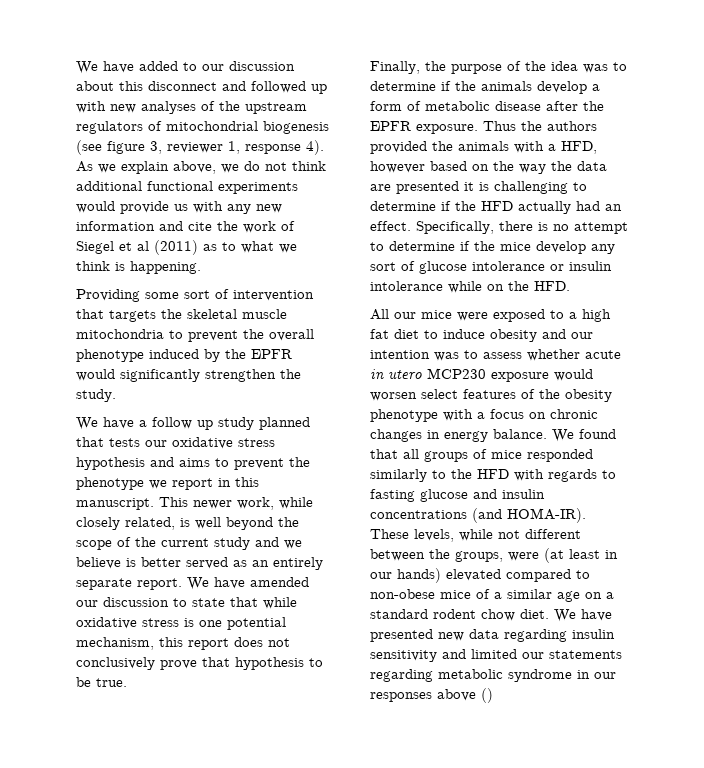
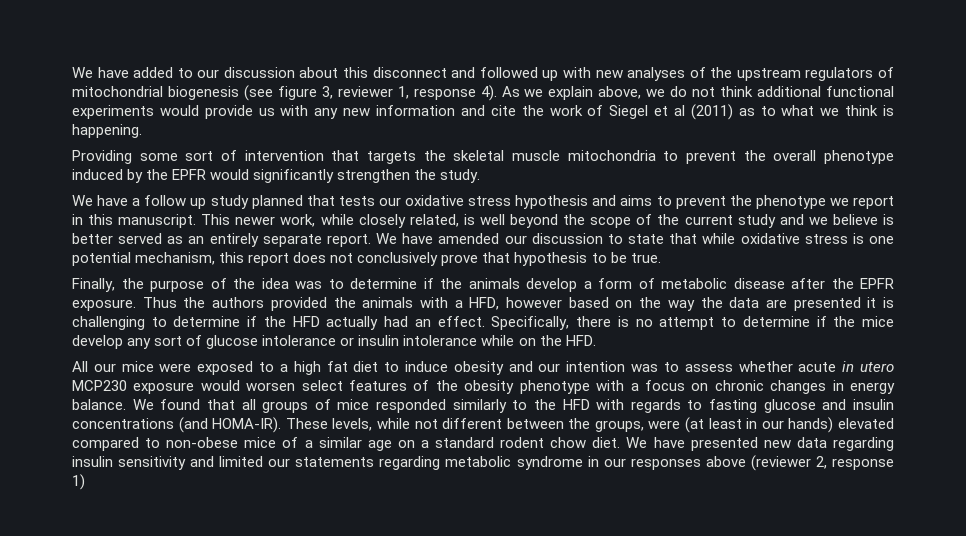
[481,688,493,703] () -> [750,455,895,471] [72,474,85,490] (reviewer 2, response 1)

